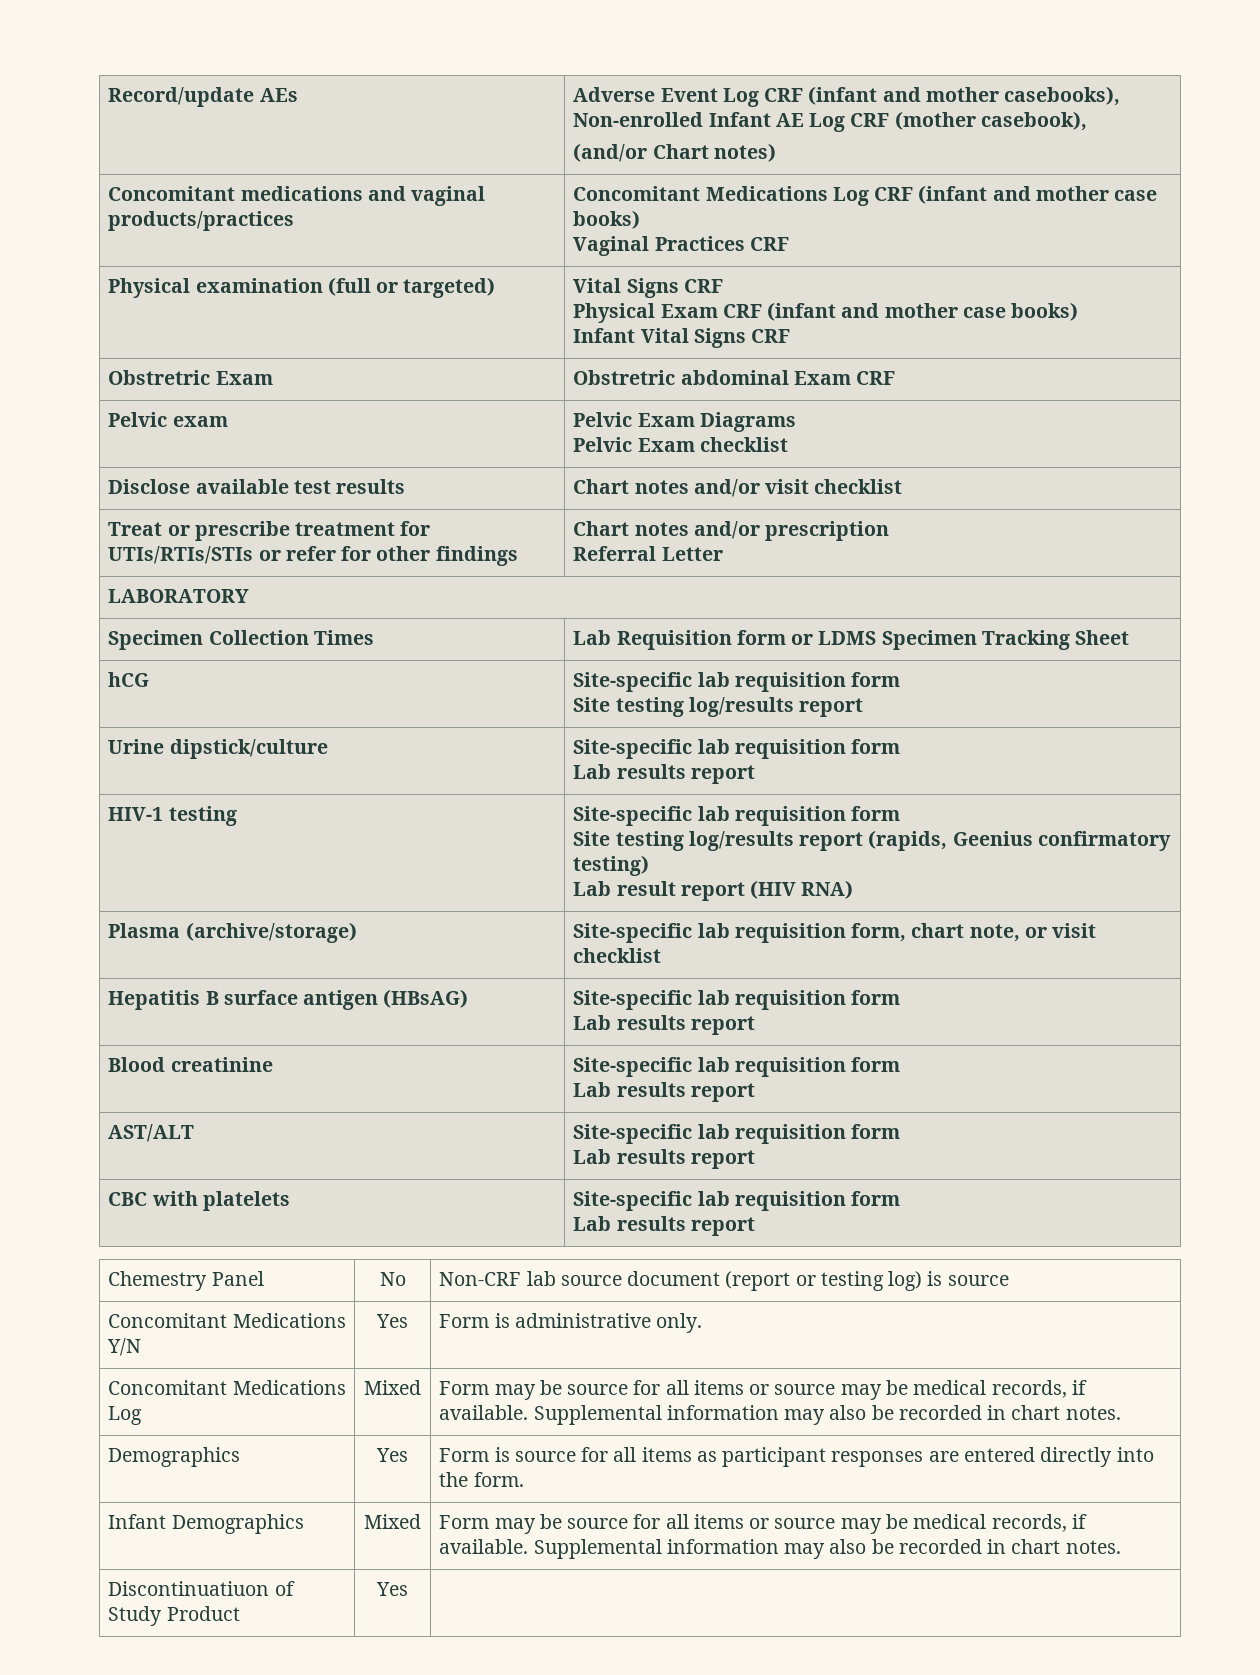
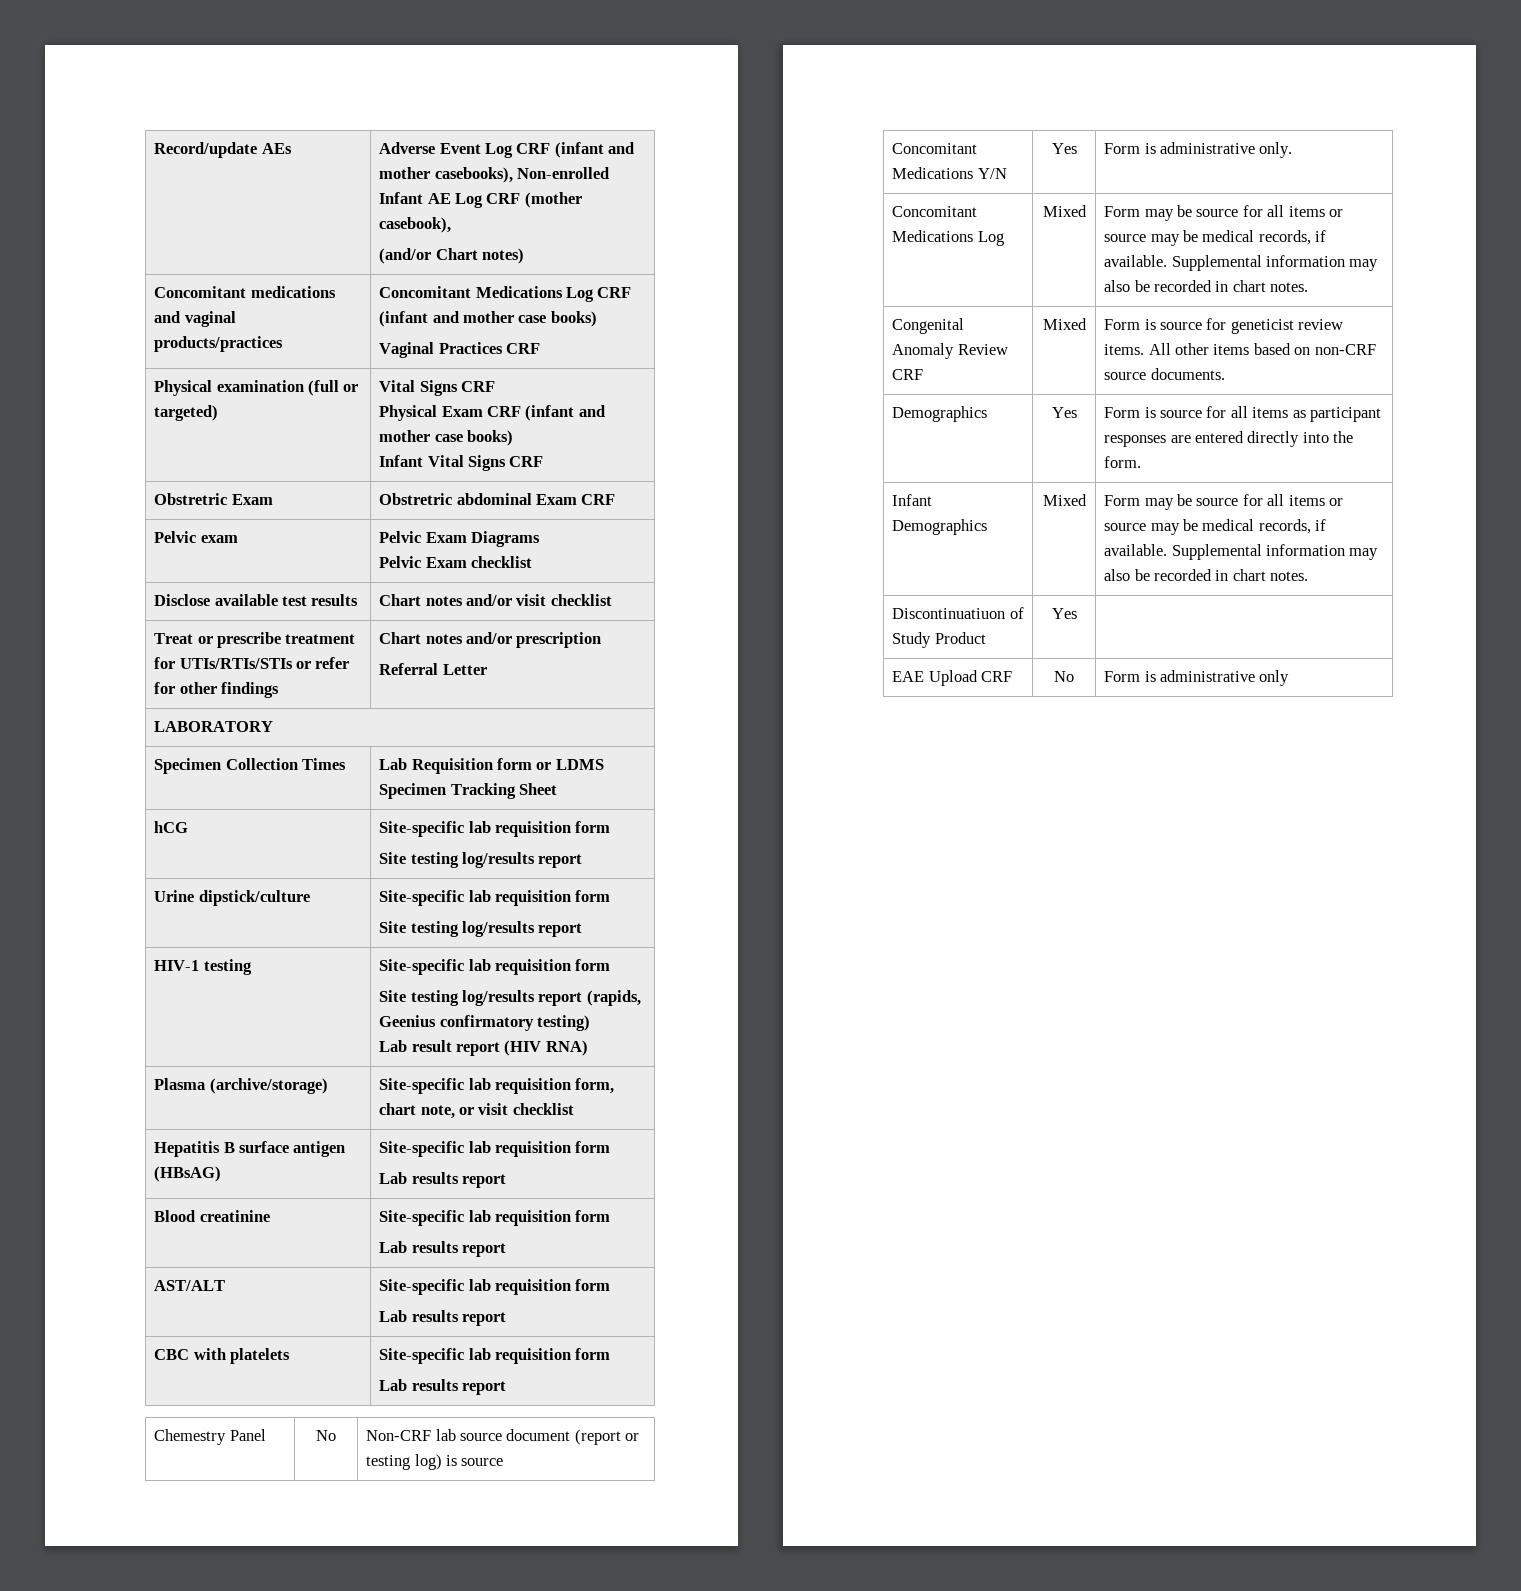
[573,764,686,779] Lab results -> [379,921,535,937] Site testing log/results
(1121, 1413) none -> [892,318,965,334] [892,343,1008,359] [892,369,924,380] [1042,318,1087,330] [1104,318,1344,334] [1104,343,1376,355] [1104,368,1225,380] // Congenital Anomaly Review CRF | Mixed | Form is source for geneticist review items. All other items based on non-CRF source documents.
(408, 1589) none -> [892,670,1012,686] [1054,671,1074,682] [1104,670,1290,686] // EAE Upload CRF | No | Form is administrative only

